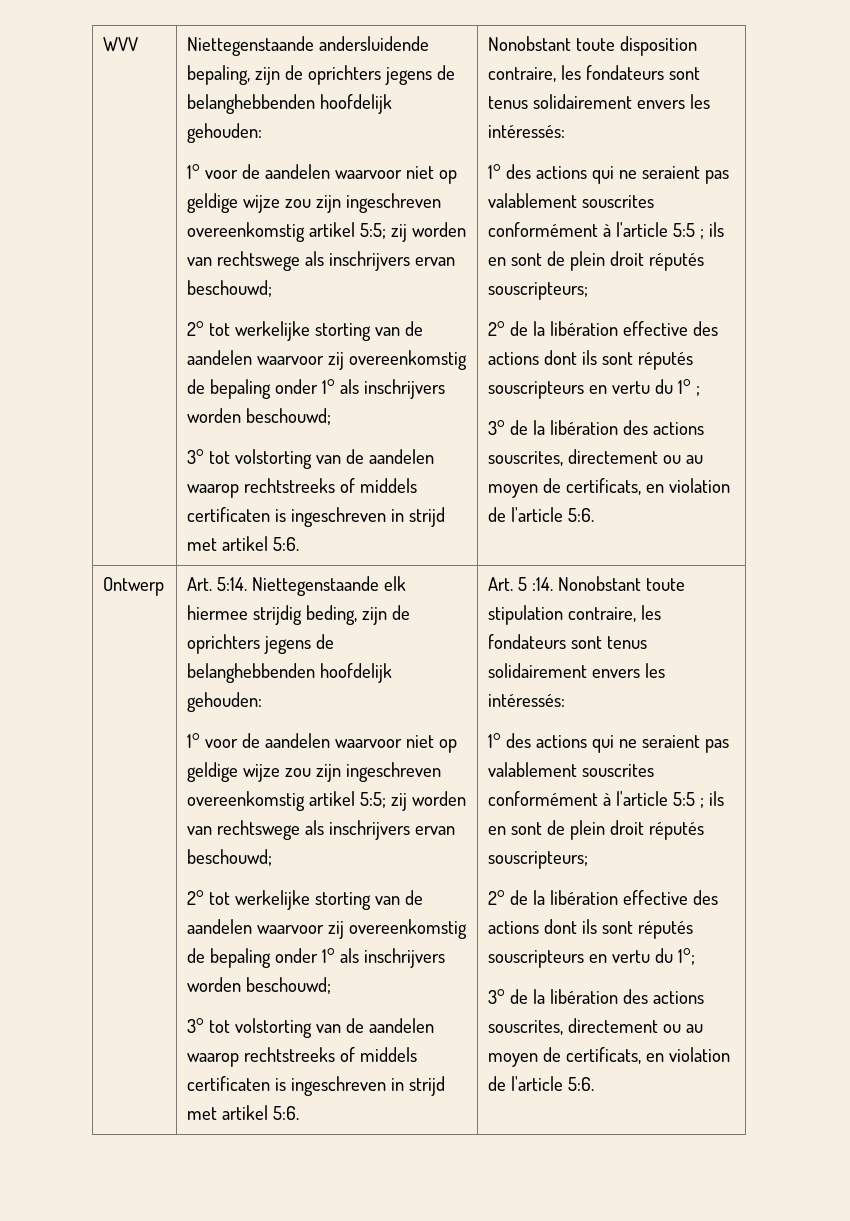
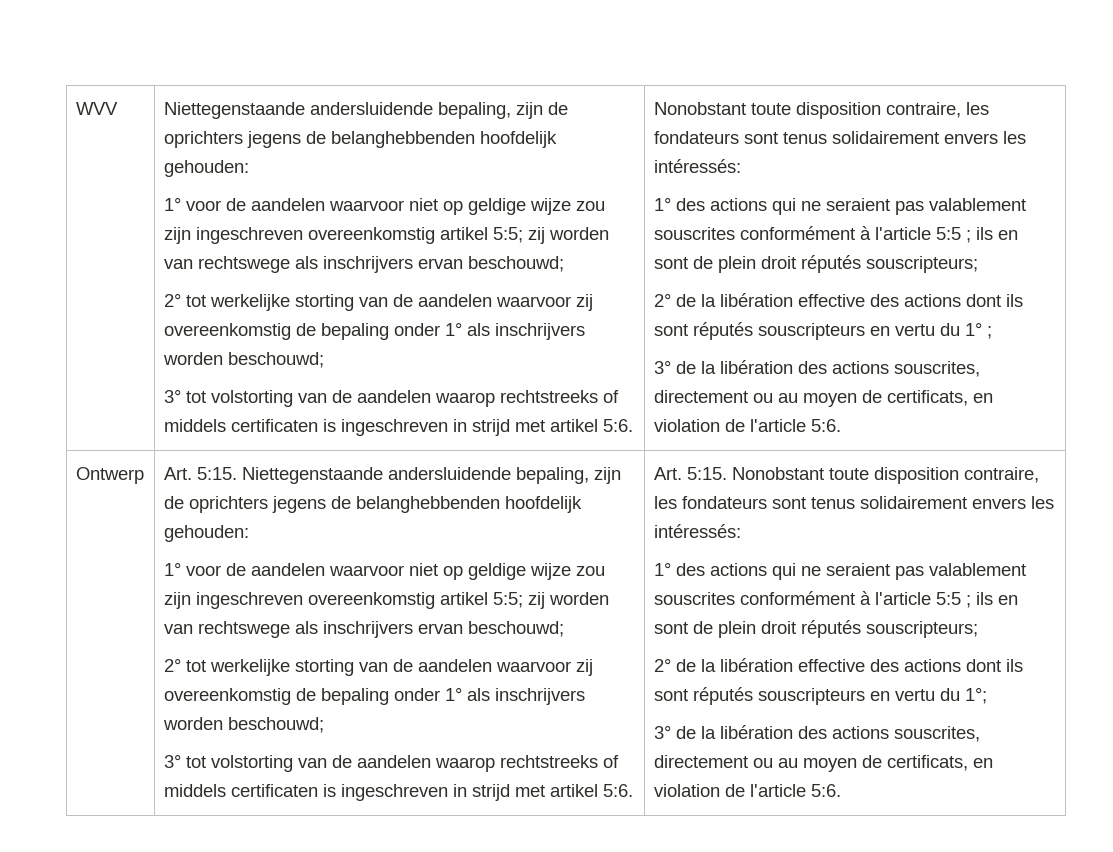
[217,576,407,596] [187,605,358,625] 5:14. Niettegenstaande elk hiermee strijdig beding, -> [196,467,589,484] 5:15. Niettegenstaande andersluidende bepaling,
[518,576,686,591] [488,605,564,625] 5 :14. Nonobstant toute stipulation -> [686,467,959,484] 5:15. Nonobstant toute disposition

